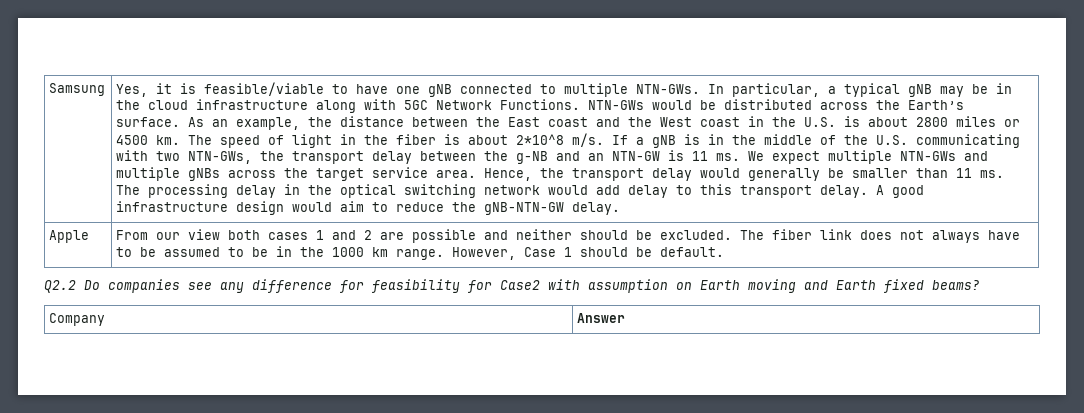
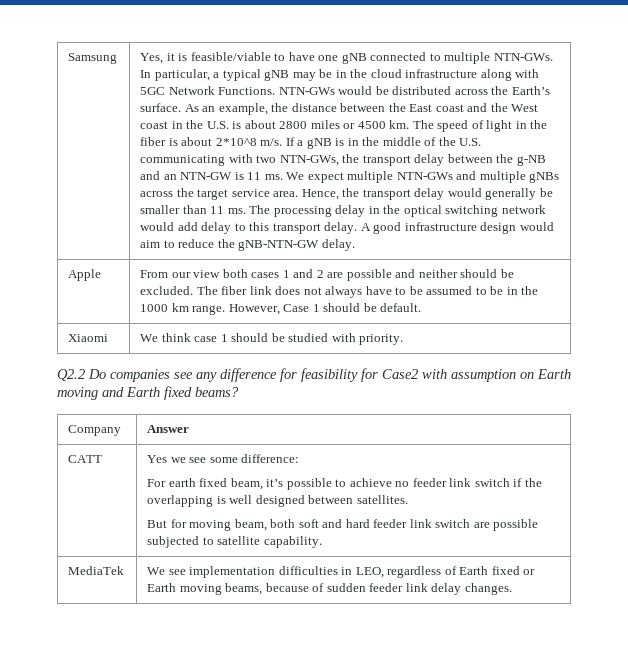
(725, 252) none -> [68,334,109,342] [140,333,404,345] // Xiaomi | We think case 1 should be studied with priority.
(626, 318) none -> [68,455,103,463] [147,454,300,463] [147,478,542,490] [147,495,408,507] [147,519,539,531] [147,536,322,548] [68,566,125,575] [147,566,536,578] [147,583,512,595] // CATT | Yes we see some difference: // For earth fixed beam, it’s possible to achieve no feeder link switch if the overlapping is well designed between satellites. // But for moving beam, both soft and hard feeder link switch are possible subjected to satellite capability. // MediaTek | We see implementation difficulties in LEO, regardless of Earth fixed or Earth moving beams, because of sudden feeder link delay changes.

